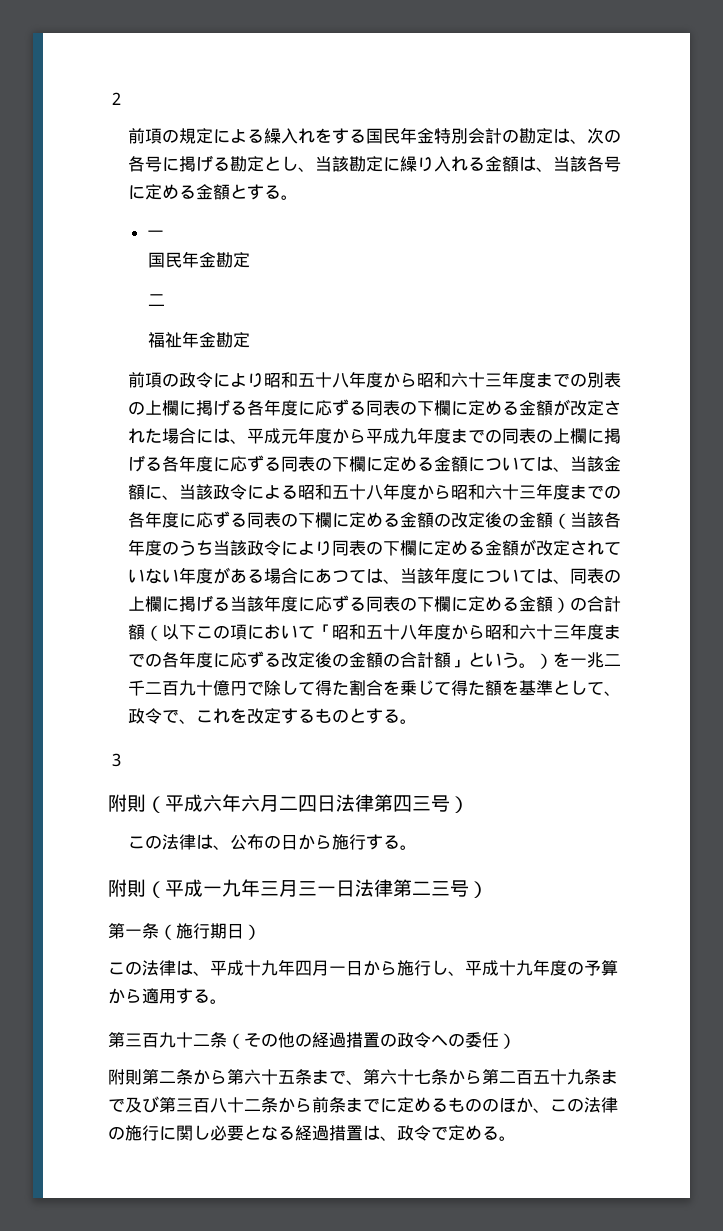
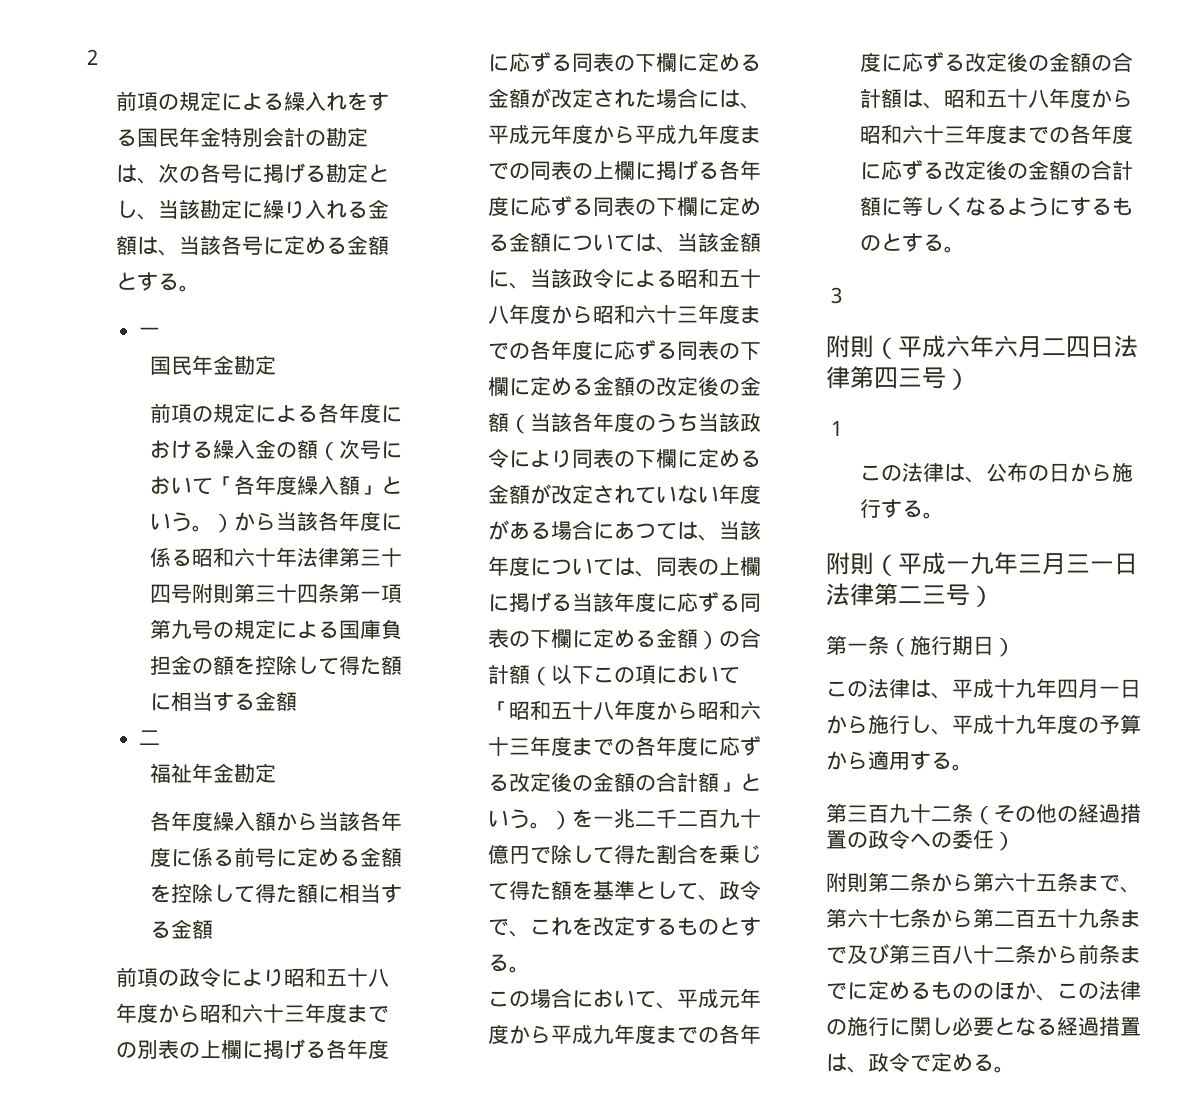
[148,294,166,306] [148,331,251,348] 二 // 福祉年金勘定 -> [149,403,402,423] [149,439,402,461] [149,475,402,495] [149,511,402,533] [149,547,402,567] [149,583,402,603] [149,619,402,640] [149,655,402,675] [149,691,297,711] [138,730,160,745] [149,763,276,783] [149,811,402,831] [149,847,402,867] [149,883,402,903] [149,919,213,939] 前項の規定による各年度における繰入金の額（次号において「各年度繰入額」という。）から当該各年度に係る昭和六十年法律第三十四号附則第三十四条第一項第九号の規定による国庫負担金の額を控除して得た額に相当する金額 // 二 // 福祉年金勘定 // 各年度繰入額から当該各年度に係る前号に定める金額を控除して得た額に相当する金額
(418, 721) none -> [487,988,761,1009] [487,1024,761,1044] [859,52,1133,72] [859,88,1133,109] [859,124,1133,144] [859,160,1133,180] [859,196,1133,217] [859,233,965,253] // この場合において、平成元年度から平成九年度までの各年度に応ずる改定後の金額の合計額は、昭和五十八年度から昭和六十三年度までの各年度に応ずる改定後の金額の合計額に等しくなるようにするものとする。
(469, 804) none -> [826,420,847,436] // １

